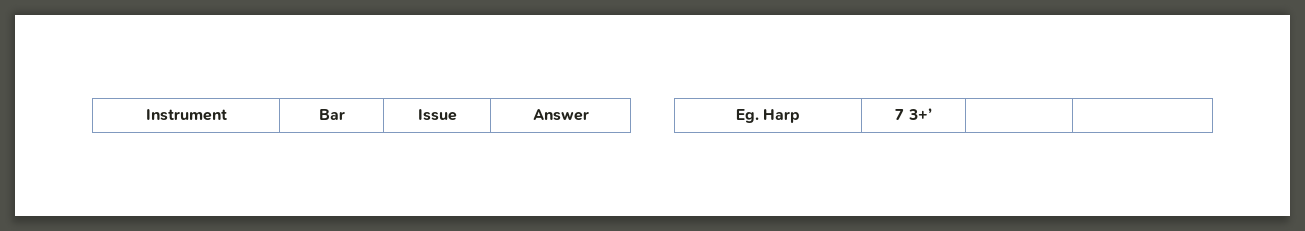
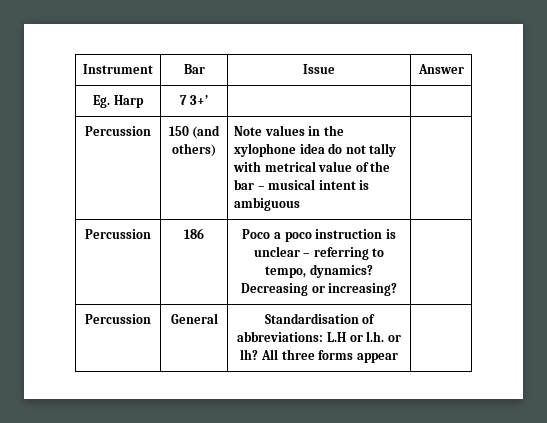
(932, 114) none -> [85,126,151,136] [168,125,221,139] [172,143,216,157] [234,125,344,136] [234,143,397,157] [233,161,391,172] [234,179,370,190] [234,197,301,211] [85,229,151,239] [184,228,204,239] [242,229,396,242] [253,246,385,260] [265,264,373,278] [240,283,398,296] [85,314,151,324] [170,313,218,324] [264,313,376,324] [237,331,401,342] [240,349,398,363] // Percussion | 150 (and others) | Note values in the xylophone idea do not tally with metrical value of the bar – musical intent is ambiguous | // Percussion | 186 | Poco a poco instruction is unclear – referring to tempo, dynamics? Decreasing or increasing? | // Percussion | General | Standardisation of abbreviations: L.H or l.h. or lh? All three forms appear |

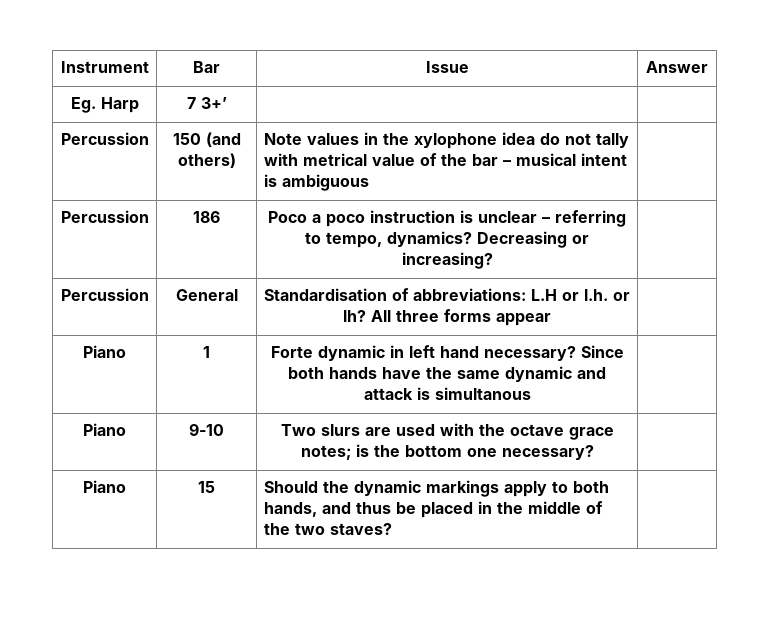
(398, 358) none -> [83,345,126,358] [203,346,210,358] [270,345,624,361] [288,366,606,382] [363,387,531,400] [83,423,126,436] [189,423,224,436] [280,423,614,440] [300,444,594,460] [83,480,126,493] [198,481,215,493] [263,480,609,497] [263,501,603,518] [263,523,392,535] // Piano | 1 | Forte dynamic in left hand necessary? Since both hands have the same dynamic and attack is simultanous | // Piano | 9-10 | Two slurs are used with the octave grace notes; is the bottom one necessary? | // Piano | 15 | Should the dynamic markings apply to both hands, and thus be placed in the middle of the two staves? |

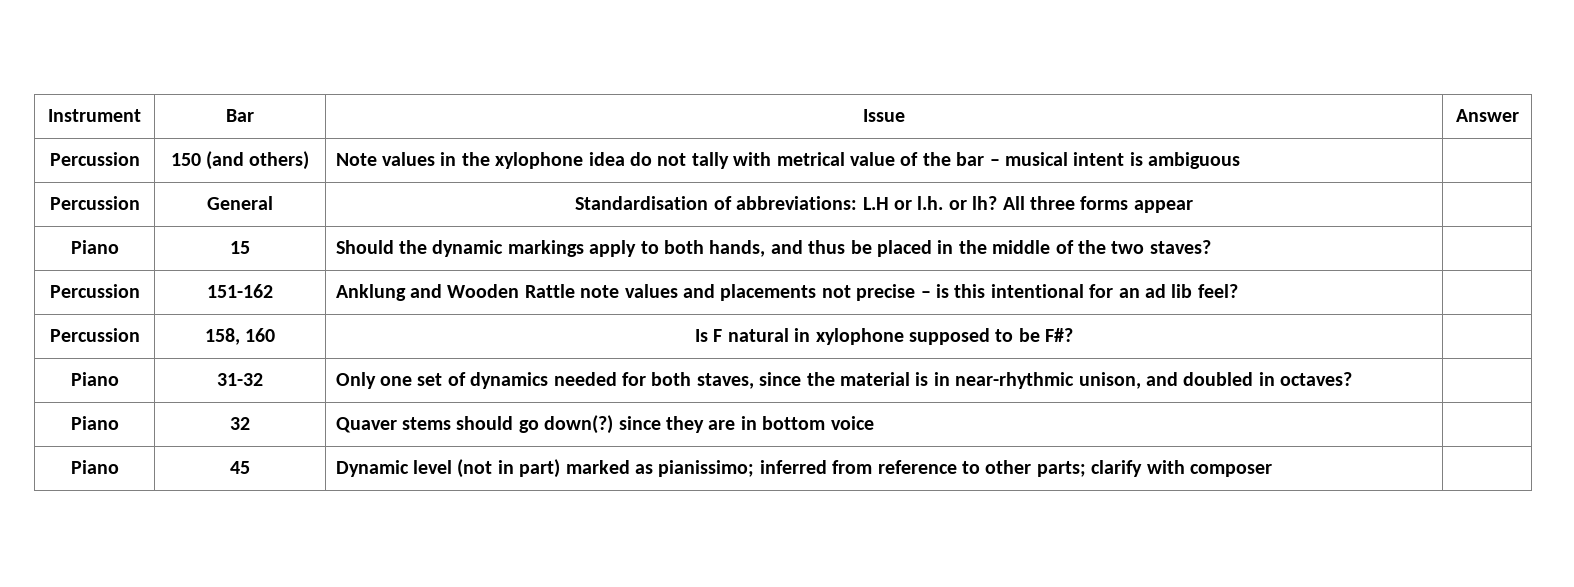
[70,97,139,113] [186,97,227,109] // Eg. Harp | 7 3+’ | | -> (1519, 115) none
[60,210,149,223] [193,211,220,223] [268,210,626,227] [305,231,589,248] [401,252,493,269] // Percussion | 186 | Poco a poco instruction is unclear – referring to tempo, dynamics? Decreasing or increasing? | -> (1241, 160) none
[83,345,126,358] [203,346,210,358] [270,345,624,361] [288,366,606,382] [363,387,531,400] [83,423,126,436] [189,423,224,436] [280,423,614,440] [300,444,594,460] // Piano | 1 | Forte dynamic in left hand necessary? Since both hands have the same dynamic and attack is simultanous | // Piano | 9-10 | Two slurs are used with the octave grace notes; is the bottom one necessary? | -> (1193, 206) none
(392, 529) none -> [49,284,140,298] [207,284,273,298] [335,284,1238,301] [49,328,140,342] [204,328,276,345] [694,328,1074,345] [70,372,119,386] [217,373,263,386] [335,372,1353,389] [70,416,119,430] [230,417,250,430] [335,415,874,434] [70,460,119,474] [230,461,250,474] [335,459,1272,478] // Percussion | 151-162 | Anklung and Wooden Rattle note values and placements not precise – is this intentional for an ad lib feel? | // Percussion | 158, 160 | Is F natural in xylophone supposed to be F#? | // Piano | 31-32 | Only one set of dynamics needed for both staves, since the material is in near-rhythmic unison, and doubled in octaves? | // Piano | 32 | Quaver stems should go down(?) since they are in bottom voice | // Piano | 45 | Dynamic level (not in part) marked as pianissimo; inferred from reference to other parts; clarify with composer |

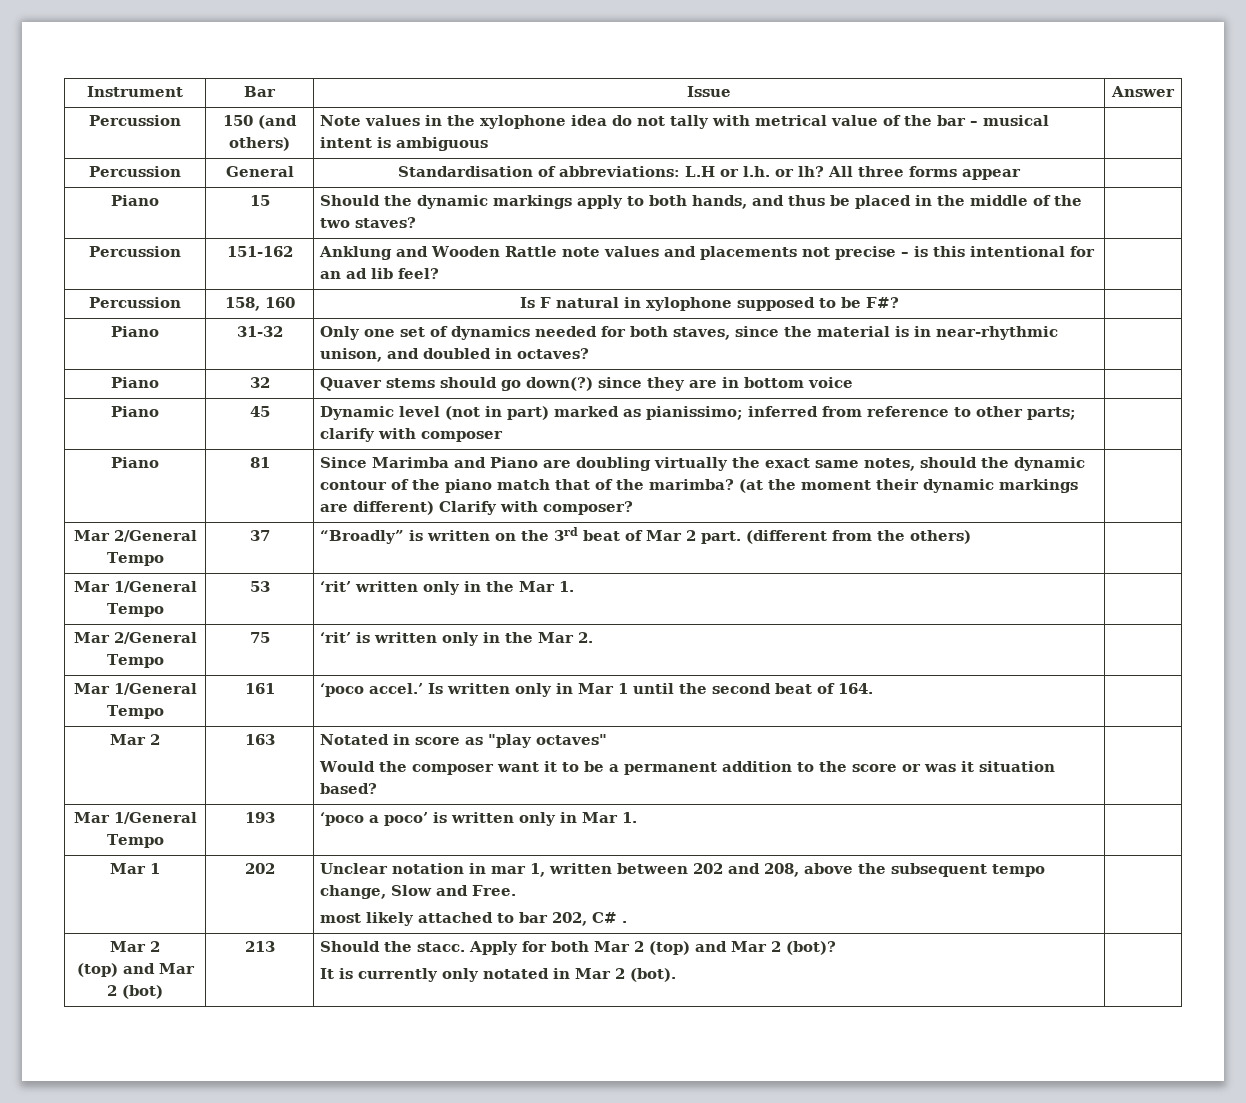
(1272, 470) none -> [111,457,159,468] [249,457,270,468] [319,457,1085,471] [319,479,1078,493] [319,501,633,515] [73,530,197,542] [106,552,164,566] [249,530,270,541] [319,527,971,544] [73,581,197,593] [106,603,164,617] [249,581,270,592] [319,581,574,595] [73,632,197,644] [106,654,164,668] [249,632,270,643] [319,632,593,646] [73,683,197,695] [106,705,164,719] [244,683,275,694] [319,683,873,697] [110,734,160,745] [244,734,275,745] [319,734,607,748] [318,761,1055,775] [319,783,377,794] [73,812,197,824] [106,834,164,848] [244,812,275,823] [319,812,637,826] [110,863,160,874] [244,863,275,874] [319,863,1045,877] [319,885,516,899] [319,912,627,926] [110,941,160,952] [76,963,195,977] [107,985,163,999] [244,941,275,952] [319,941,836,955] [319,968,676,982] // Piano | 81 | Since Marimba and Piano are doubling virtually the exact same notes, should the dynamic contour of the piano match that of the marimba? (at the moment their dynamic markings are different) Clarify with composer? | // Mar 2/General Tempo | 37 | “Broadly” is written on the 3rd beat of Mar 2 part. (different from the others) | // Mar 1/General Tempo | 53 | ‘rit’ written only in the Mar 1. | // Mar 2/General Tempo | 75 | ‘rit’ is written only in the Mar 2. | // Mar 1/General Tempo | 161 | ‘poco accel.’ Is written only in Mar 1 until the second beat of 164. | // Mar 2 | 163 | Notated in score as "play octaves" // Would the composer want it to be a permanent addition to the score or was it situation based? | // Mar 1/General Tempo | 193 | ‘poco a poco’ is written only in Mar 1. | // Mar 1 | 202 | Unclear notation in mar 1, written between 202 and 208, above the subsequent tempo change, Slow and Free. // most likely attached to bar 202, C# . | // Mar 2 // (top) and Mar 2 (bot) | 213 | Should the stacc. Apply for both Mar 2 (top) and Mar 2 (bot)? // It is currently only notated in Mar 2 (bot). |

